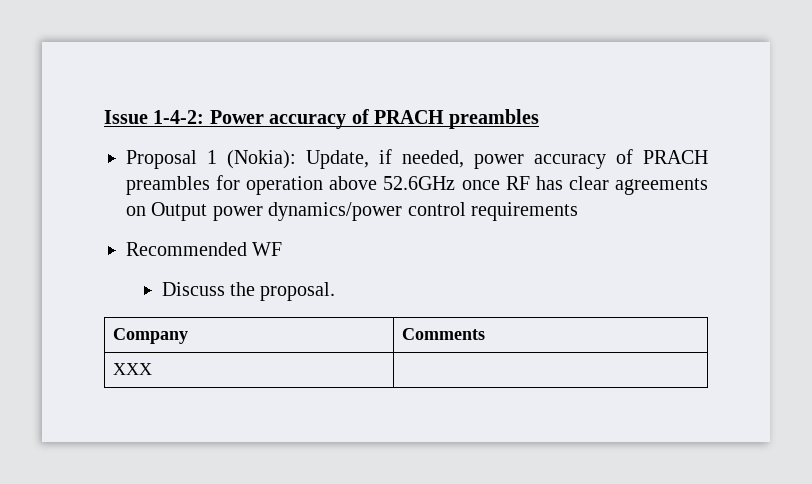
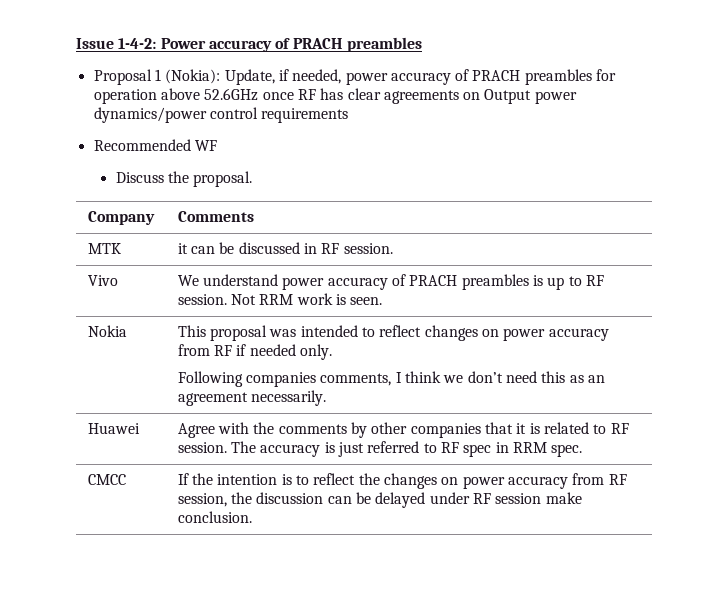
[112,363,152,375] XXX | -> [87,243,121,254] [177,242,393,254] [87,275,118,286] [177,274,604,290] [177,293,383,305] [87,325,127,337] [177,325,609,341] [177,344,332,360] [177,371,605,387] [177,390,326,406] [87,423,140,434] [177,422,629,438] [177,441,583,457] [87,474,126,485] [177,473,627,489] [177,492,582,508] [177,511,252,523] MTK | it can be discussed in RF session. // Vivo | We understand power accuracy of PRACH preambles is up to RF session. Not RRM work is seen. // Nokia | This proposal was intended to reflect changes on power accuracy from RF if needed only. // Following companies comments, I think we don’t need this as an agreement necessarily. // Huawei | Agree with the comments by other companies that it is related to RF session. The accuracy is just referred to RF spec in RRM spec. // CMCC | If the intention is to reflect the changes on power accuracy from RF session, the discussion can be delayed under RF session make conclusion.

